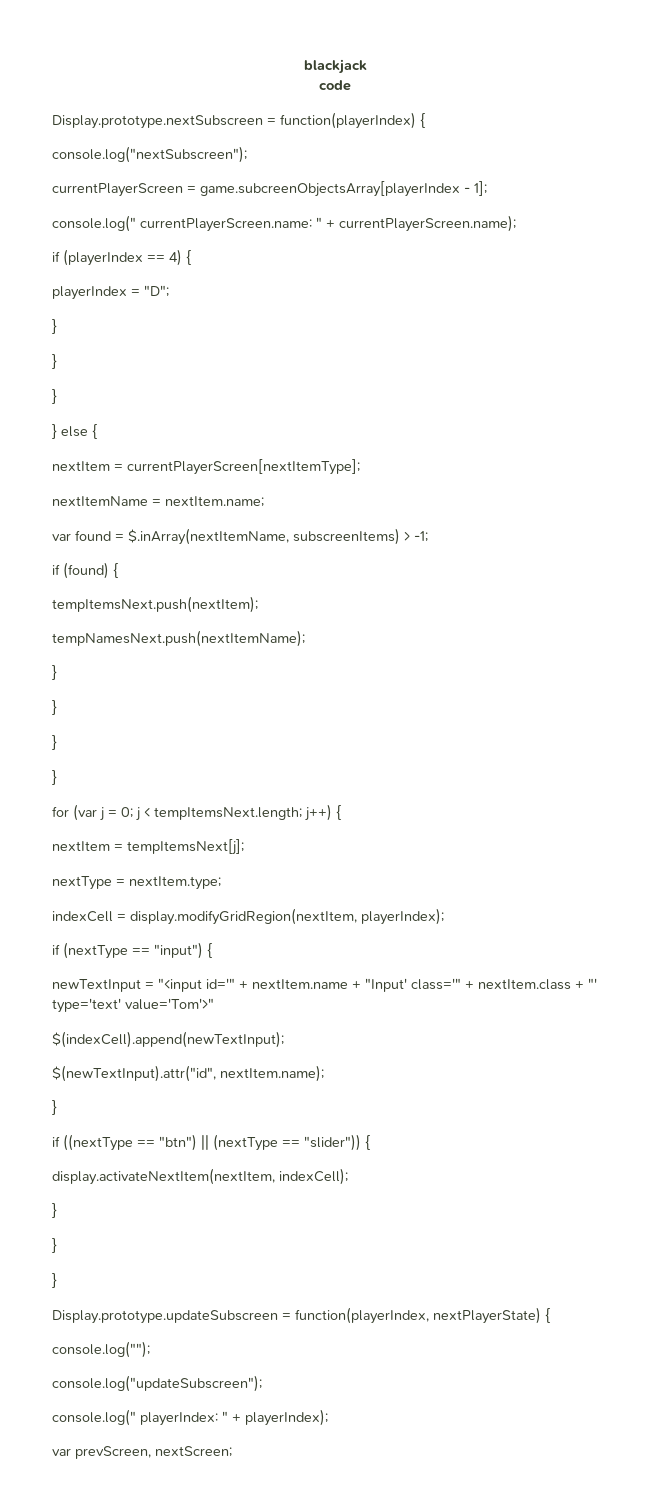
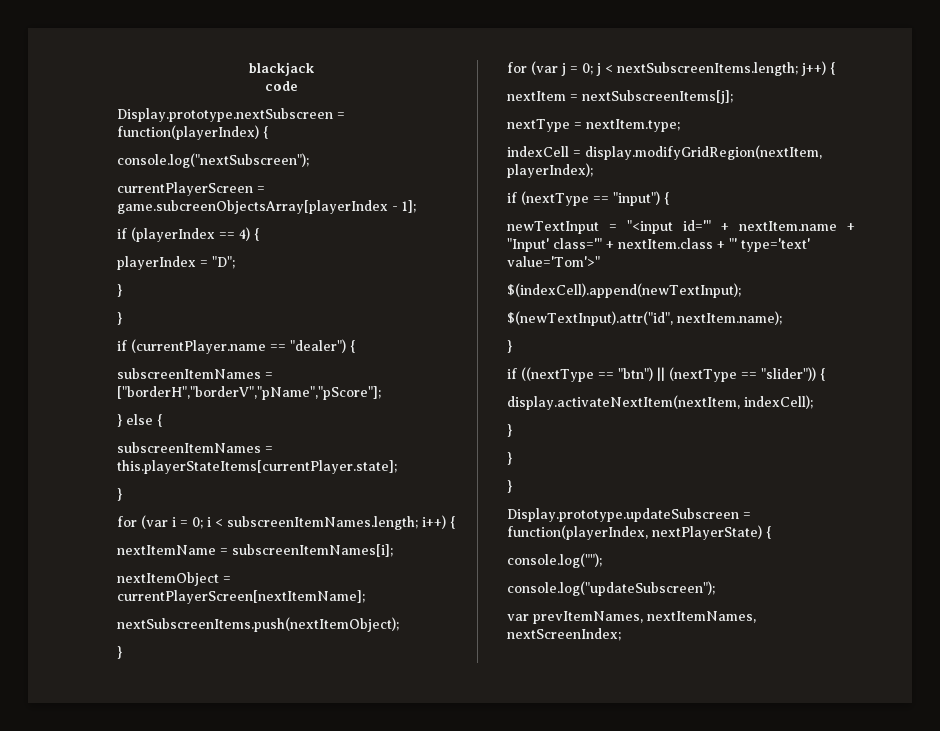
[51,215,516,232] // console.log(" currentPlayerScreen.name: " + currentPlayerScreen.name); -> (416, 206) none
[51,389,57,404] [51,424,98,439] [51,459,360,475] [51,496,264,507] [51,528,428,545] [51,562,119,579] [51,596,258,613] [51,630,305,647] [51,665,57,680] [51,700,57,715] [51,735,57,750] } // } else { // nextItem = currentPlayerScreen[nextItemType]; // nextItemName = nextItem.name; // var found = $.inArray(nextItemName, subscreenItems) > -1; // if (found) { // tempItemsNext.push(nextItem); // tempNamesNext.push(nextItemName); // } // } // } -> [116,339,356,354] [116,368,273,379] [116,386,381,400] [116,414,163,427] [116,442,273,453] [116,460,397,474] [116,488,122,501] [116,515,456,530] [116,544,393,557] [116,572,231,586] [116,590,365,604] [116,617,399,632] if (currentPlayer.name == "dealer") { // subscreenItemNames = ["borderH","borderV","pName","pScore"]; // } else { // subscreenItemNames = this.playerStateItems[currentPlayer.state]; // } // for (var i = 0; i < subscreenItemNames.length; i++) { // nextItemName = subscreenItemNames[i]; // nextItemObject = currentPlayerScreen[nextItemName]; // nextSubscreenItems.push(nextItemObject);
[153,807,302,820] tempItemsNext.length; -> [616,62,798,76] nextSubscreenItems.length;
[126,839,244,855] tempItemsNext[j]; -> [581,90,733,104] nextSubscreenItems[j];
[51,1409,328,1426] [51,1446,232,1459] console.log(" playerIndex: " + playerIndex); // var prevScreen, nextScreen; -> [506,611,756,624] [506,628,621,641] var prevItemNames, nextItemNames, nextScreenIndex;

